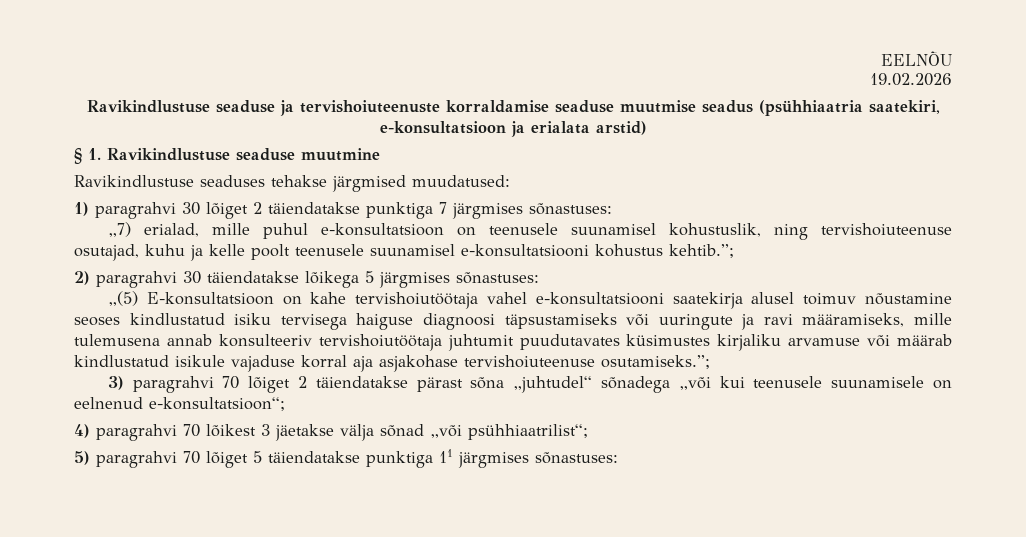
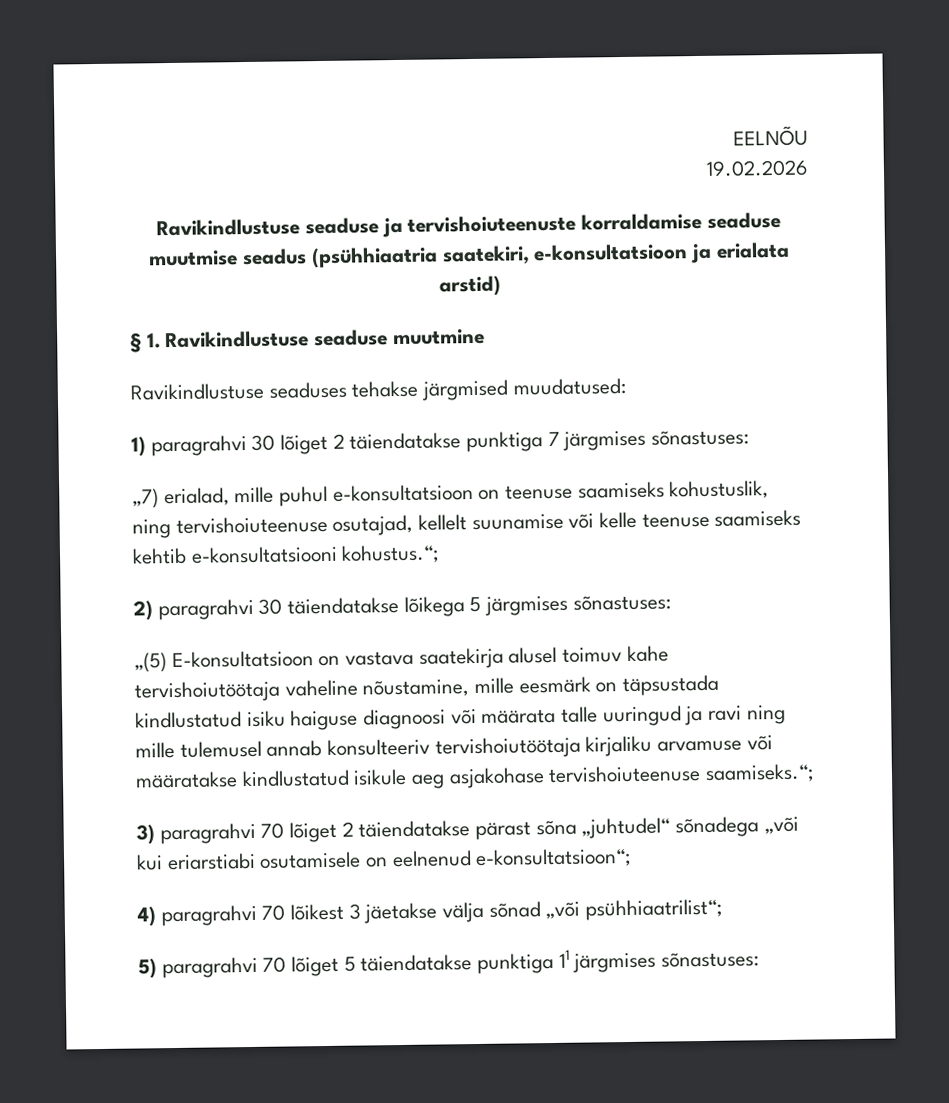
[488,223,656,235] teenusele suunamisel -> [505,481,665,500] teenuse saamiseks
[145,244,734,261] kuhu ja kelle poolt teenusele suunamisel e-konsultatsiooni kohustus kehtib.”; -> [418,509,802,531] [132,544,441,565] kellelt suunamise või kelle teenuse saamiseks kehtib e-konsultatsiooni kohustus.“;
[310,292,952,309] [74,317,120,326] kahe tervishoiutöötaja vahel e-konsultatsiooni saatekirja alusel toimuv nõustamine seoses -> [345,645,669,669] [134,674,720,703] vastava saatekirja alusel toimuv kahe tervishoiutöötaja vaheline nõustamine, mille eesmärk on täpsustada
[280,314,347,330] tervisega -> (286, 719) none
[504,313,953,330] [74,334,711,351] täpsustamiseks või uuringute ja ravi määramiseks, mille tulemusena annab konsulteeriv tervishoiutöötaja juhtumit puudutavates küsimustes -> [450,704,786,727] [135,736,581,759] või määrata talle uuringud ja ravi ning mille tulemusel annab konsulteeriv tervishoiutöötaja
[896,334,952,346] määrab -> [135,771,238,789] määratakse
[231,355,373,372] vajaduse korral aja -> [411,774,446,789] aeg
[601,355,710,369] osutamiseks.”; -> [705,763,816,783] saamiseks.“;
[753,376,925,388] teenusele suunamisele -> [166,851,362,871] eriarstiabi osutamisele

